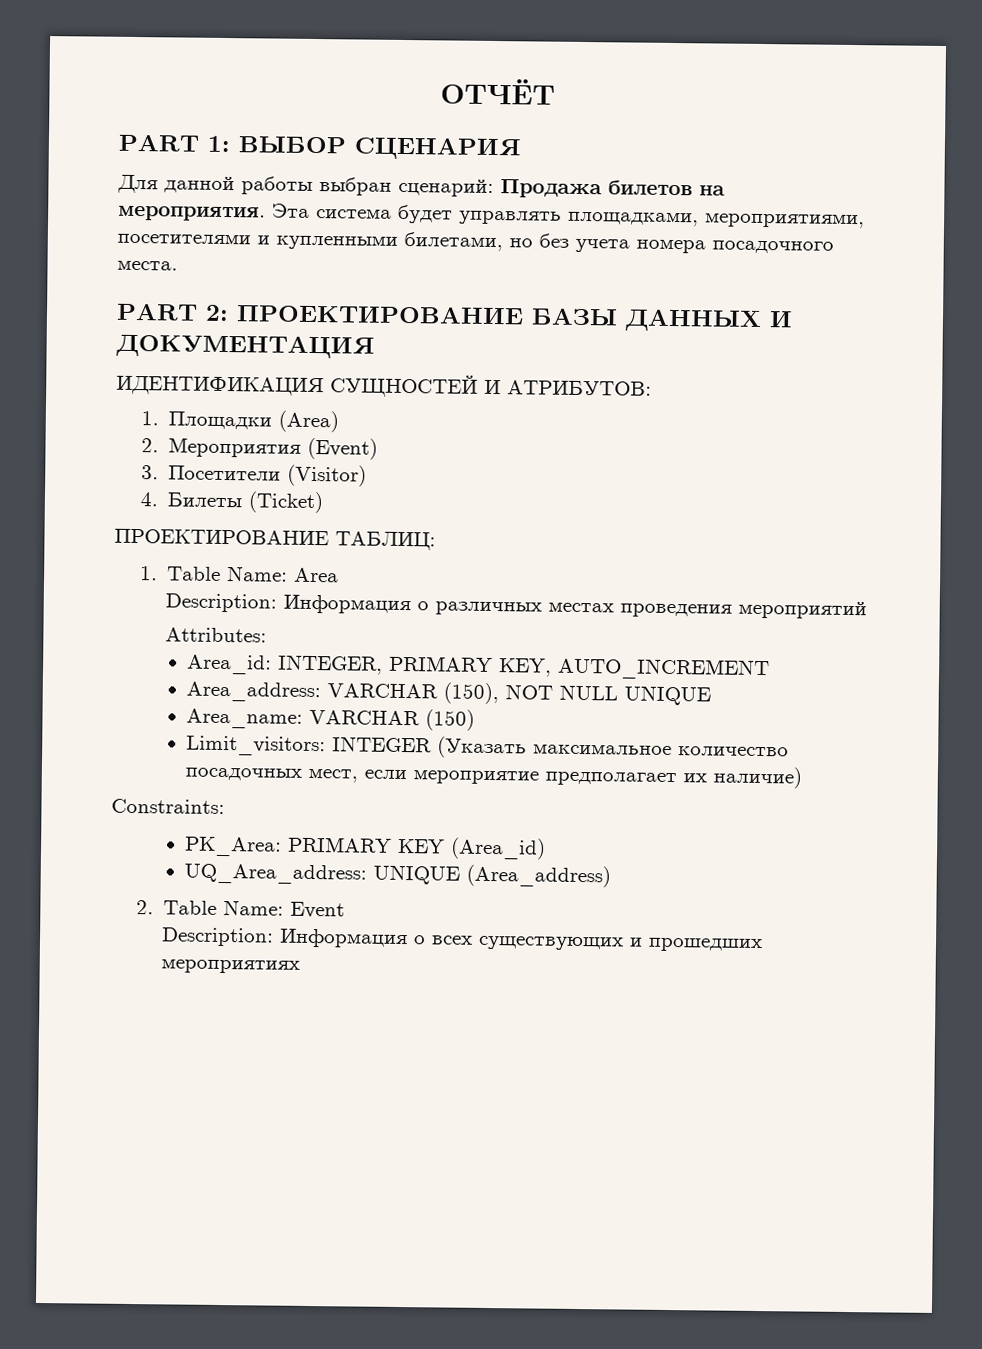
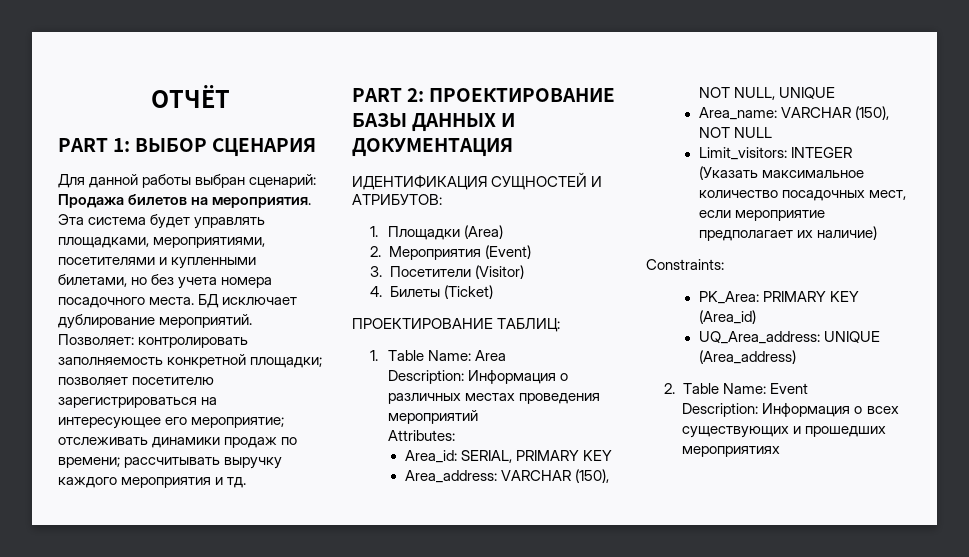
(178, 265) none -> [198,294,298,308] [58,314,253,329] [58,334,249,348] [58,354,323,368] [58,377,215,385] [58,397,218,408] [58,417,285,429] [58,437,298,448] [58,457,283,469] [58,477,247,488] БД исключает дублирование мероприятий. Позволяет: контролировать заполняемость конкретной площадки; позволяет посетителю зарегистрироваться на интересующее его мероприятие; отслеживать динамики продаж по времени; рассчитывать выручку каждого мероприятия и тд.
[277,654,771,681] INTEGER, PRIMARY KEY, AUTO_INCREMENT -> [460,450,612,463] SERIAL, PRIMARY KEY
[559,684,619,701] NULL -> [733,87,775,100] NULL,
[425,709,476,731] (150) -> [854,106,889,120] [698,127,772,138] (150), NOT NULL

